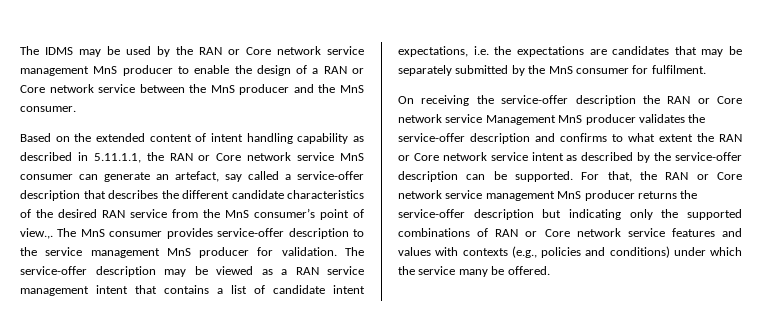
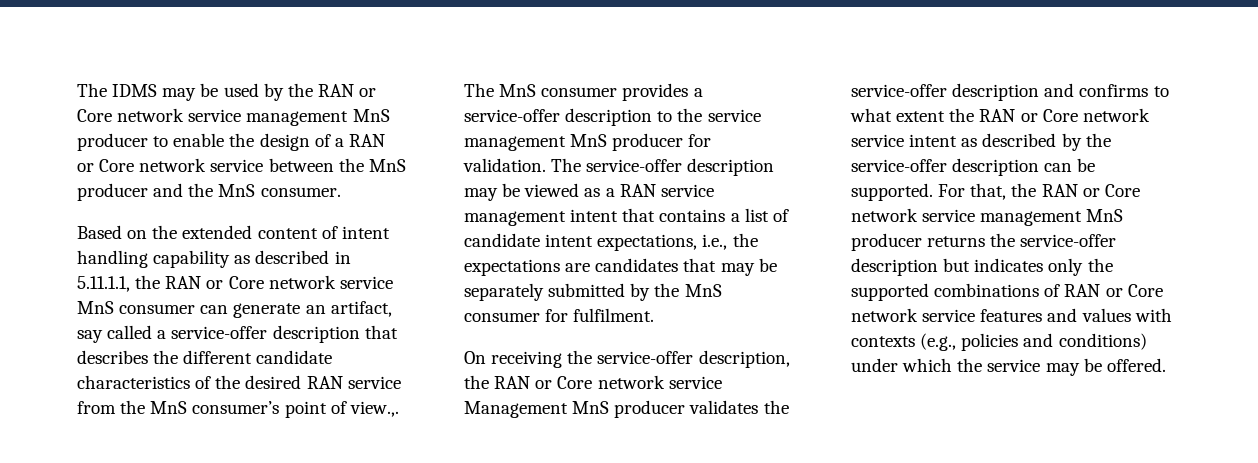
[175,171,219,182] artefact, -> [330,301,392,317] artifact,
(213, 233) none -> [693,88,703,97] a
[473,46,489,55] i.e. -> [702,234,728,250] i.e.,
[575,95,636,106] description -> [698,350,790,368] description,
[569,209,621,220] indicating -> [974,258,1044,272] indicates
[458,269,488,277] many -> [1045,363,1080,376] may

